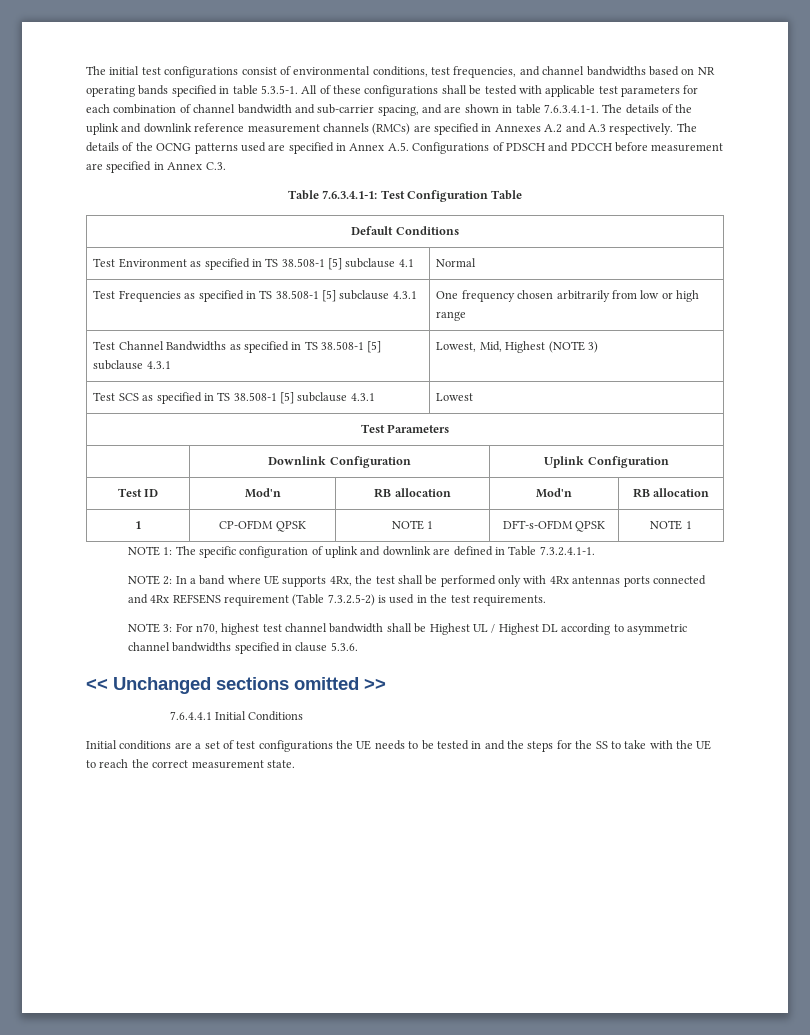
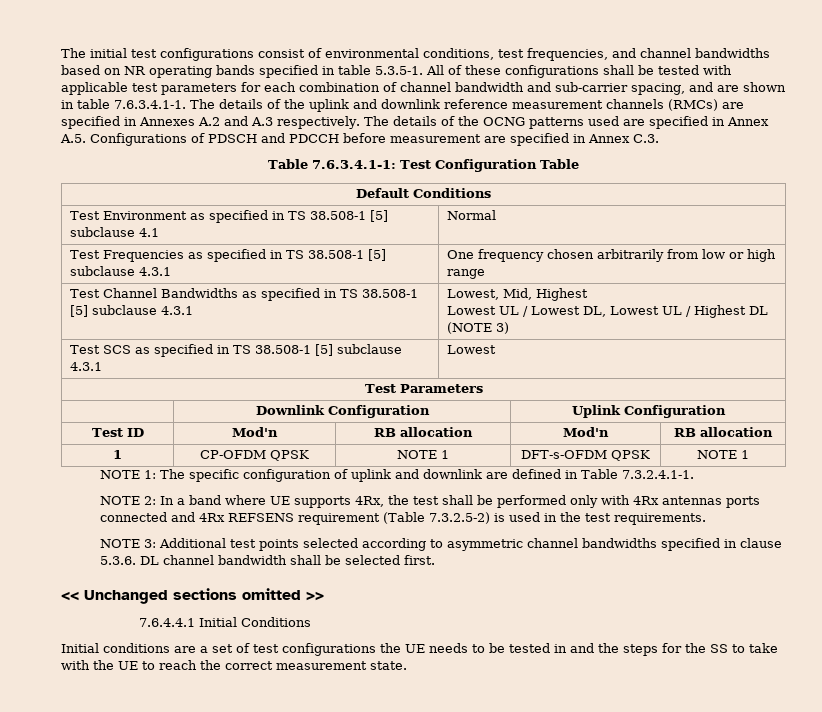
(546, 347) none -> [446,305,768,318] // Lowest UL / Lowest DL, Lowest UL / Highest DL
[175,623,559,635] For n70, highest test channel bandwidth shall be Highest UL / Highest DL -> [159,538,359,551] Additional test points selected
(358, 646) none -> [140,555,436,565] DL channel bandwidth shall be selected first.

